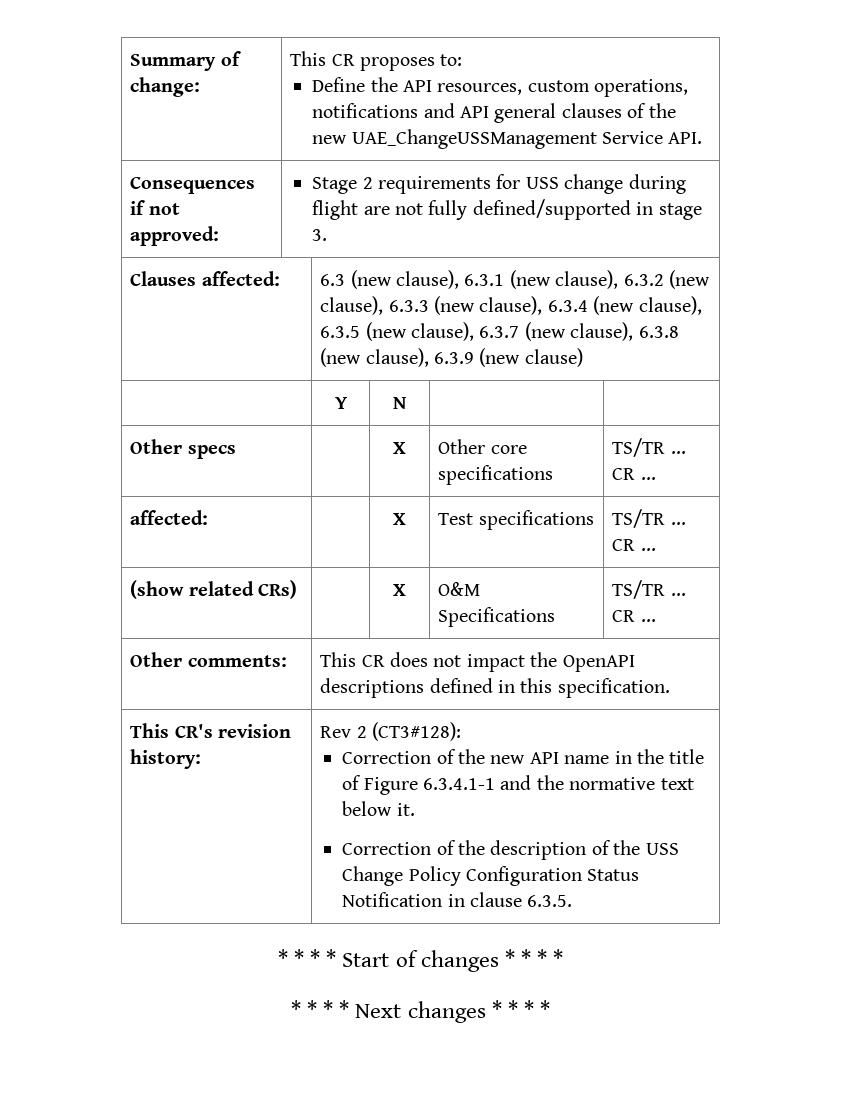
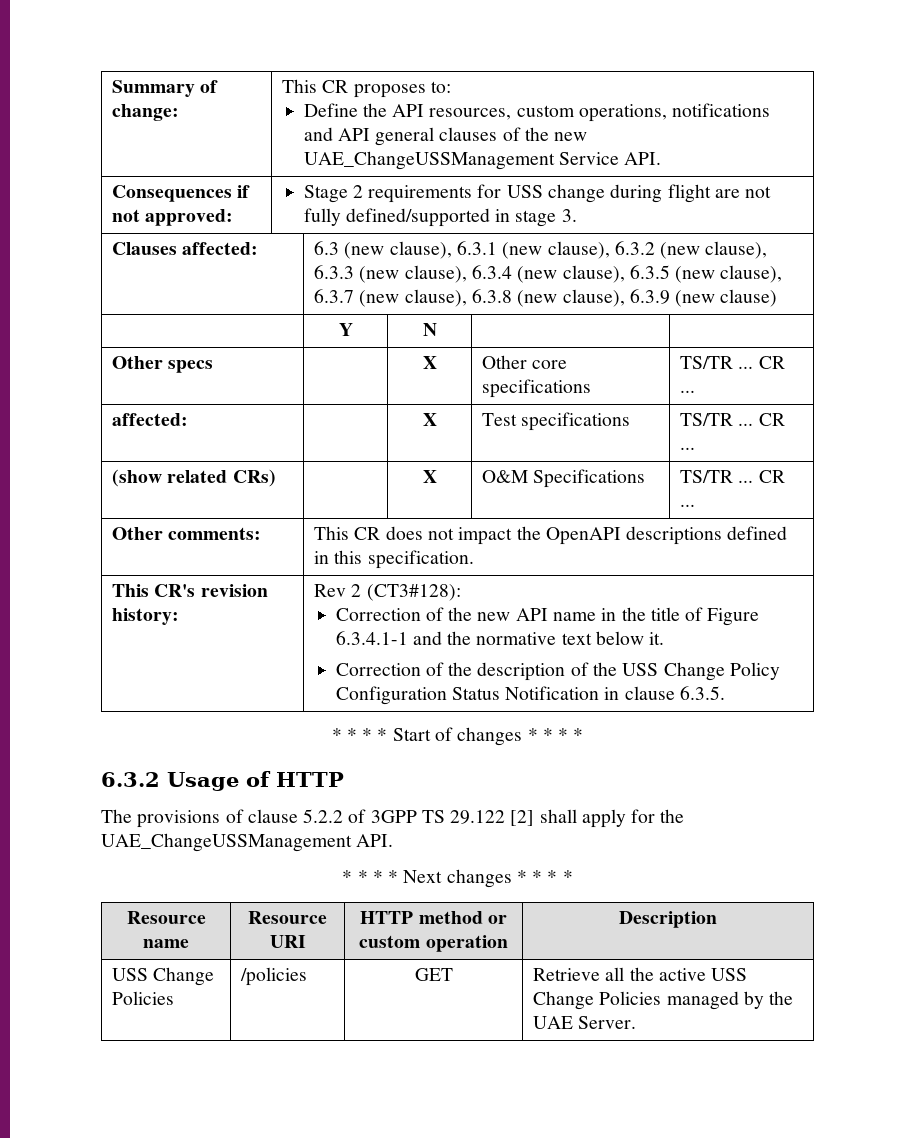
(563, 958) none -> [101,771,344,791] [101,809,685,828] [101,833,394,852] // 6.3.2 Usage of HTTP // The provisions of clause 5.2.2 of 3GPP TS 29.122 [2] shall apply for the UAE_ChangeUSSManagement API.
(550, 1009) none -> [126,911,206,924] [143,939,189,948] [247,911,327,924] [269,935,306,948] [360,911,507,924] [359,935,508,952] [619,911,717,928] [112,967,215,986] [112,991,175,1005] [240,967,308,986] [414,968,453,981] [533,967,748,981] [533,991,794,1010] [533,1016,637,1029] // Resource name | Resource URI | HTTP method or custom operation | Description // USS Change Policies | /policies | GET | Retrieve all the active USS Change Policies managed by the UAE Server.

